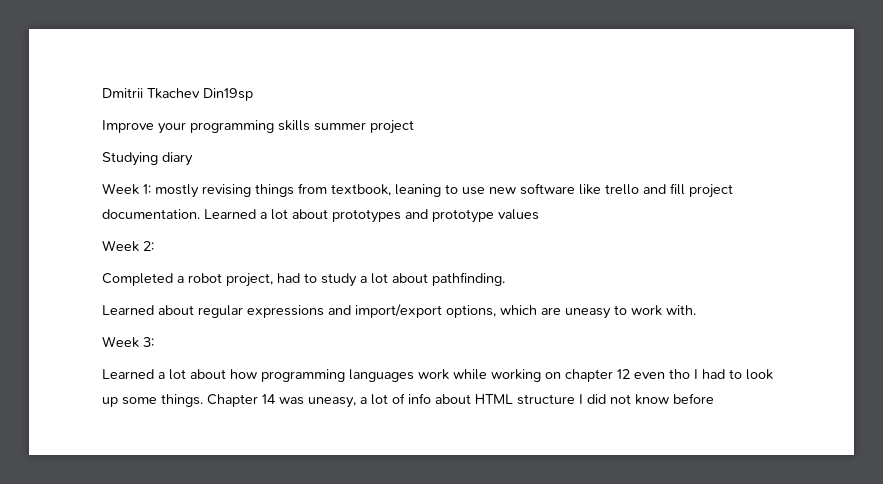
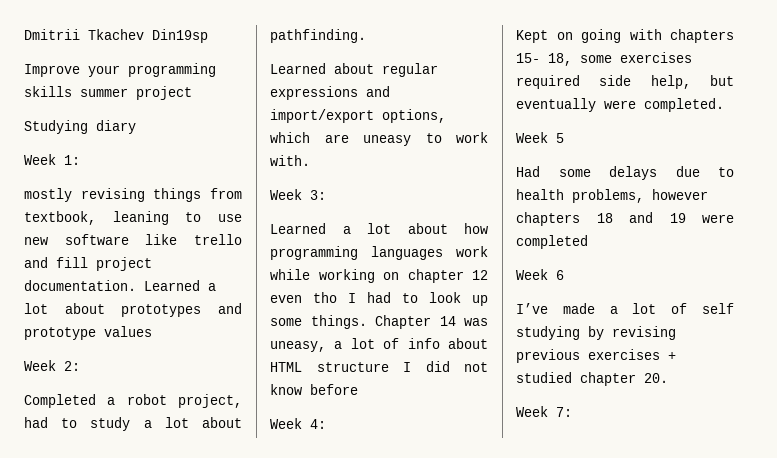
(151, 189) none -> (80, 160) //
(714, 398) none -> [270,418,326,429] [516,29,734,43] [516,52,692,66] [516,75,734,89] [516,98,724,112] [516,132,564,143] [516,166,734,180] [516,189,708,203] [516,212,734,226] [516,235,588,249] [516,269,564,280] [516,303,734,314] [516,326,676,340] [516,349,676,363] [516,372,668,386] [516,406,572,417] // Week 4: // Kept on going with chapters 15- 18, some exercises required side help, but eventually were completed. // Week 5 // Had some delays due to health problems, however chapters 18 and 19 were completed // Week 6 // I’ve made a lot of self studying by revising previous exercises + studied chapter 20. // Week 7:

